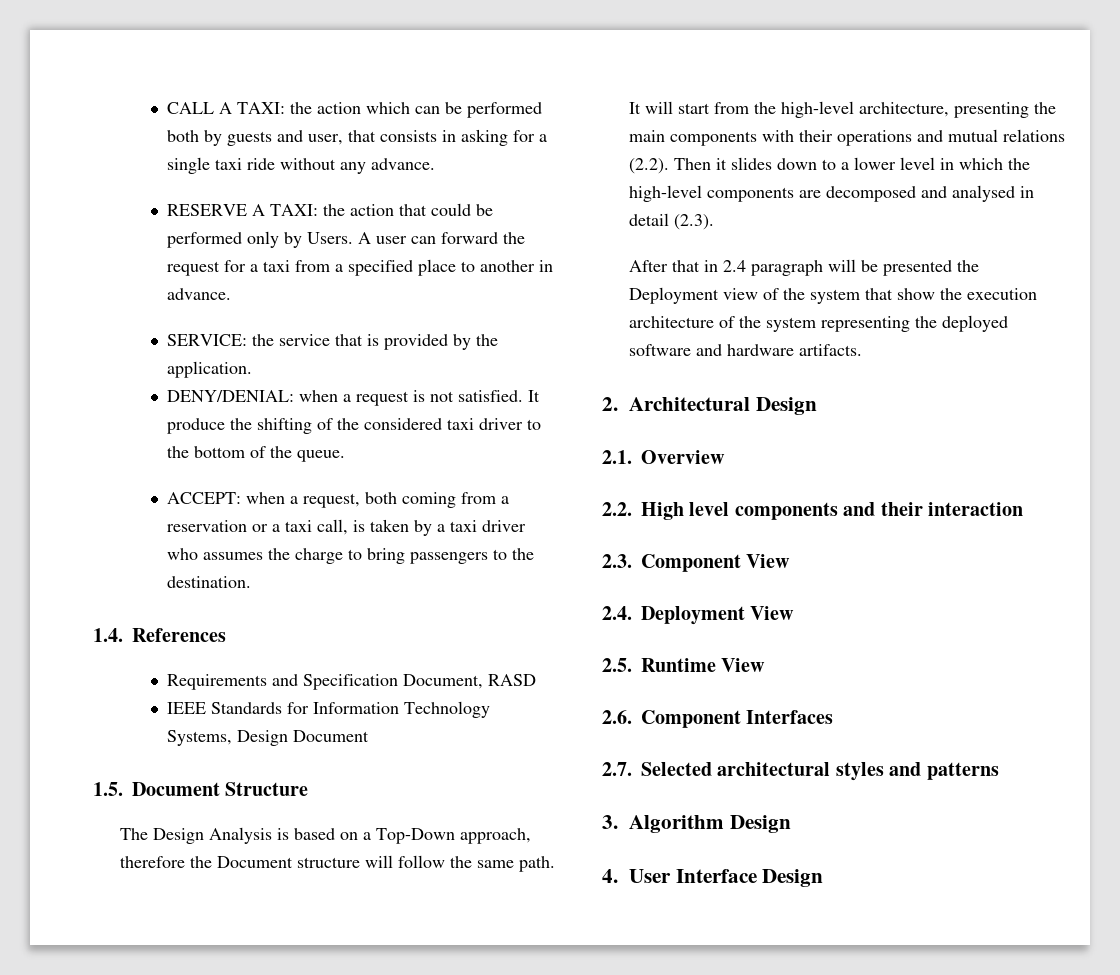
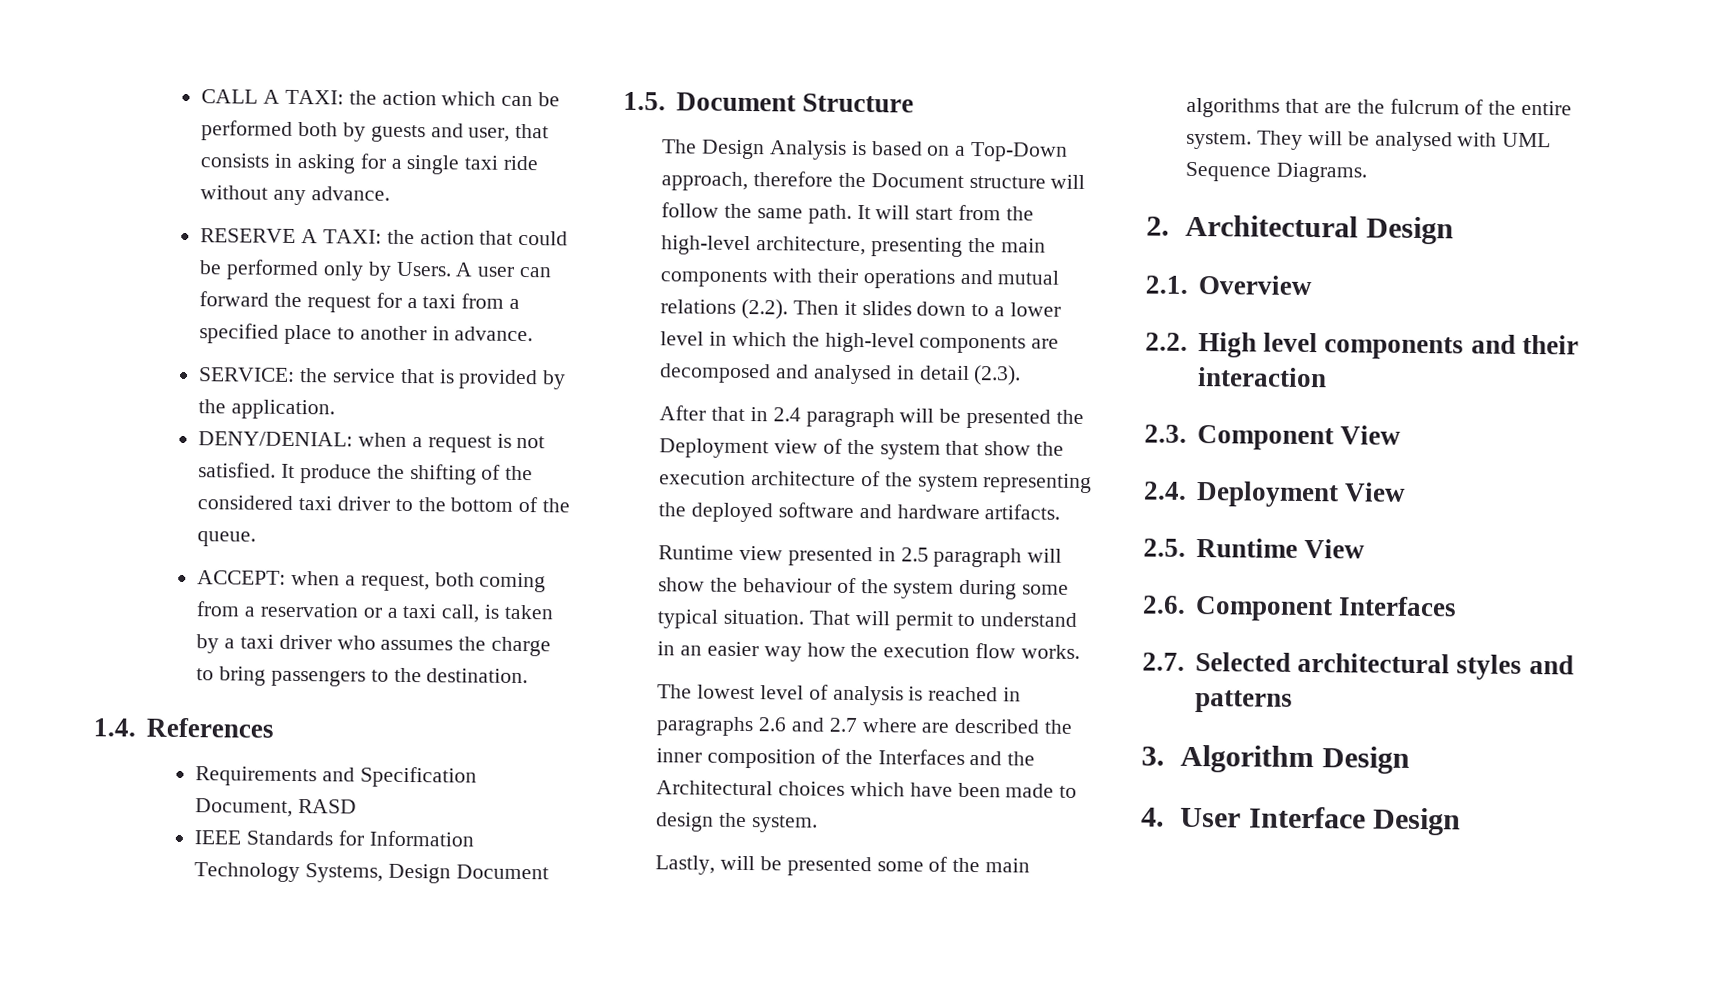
(863, 350) none -> [658,545,1063,568] [658,577,1070,600] [657,609,1078,631] [657,641,1080,662] [657,684,1022,706] [656,716,1073,737] [656,748,1036,769] [656,780,1078,798] [655,812,819,833] [655,855,1031,877] [1186,97,1573,118] [1186,130,1552,152] [1185,161,1368,183] // Runtime view presented in 2.5 paragraph will show the behaviour of the system during some typical situation. That will permit to understand in an easier way how the execution flow works. // The lowest level of analysis is reached in paragraphs 2.6 and 2.7 where are described the inner composition of the Interfaces and the Architectural choices which have been made to design the system. // Lastly, will be presented some of the main algorithms that are the fulcrum of the entire system. They will be analysed with UML Sequence Diagrams.

